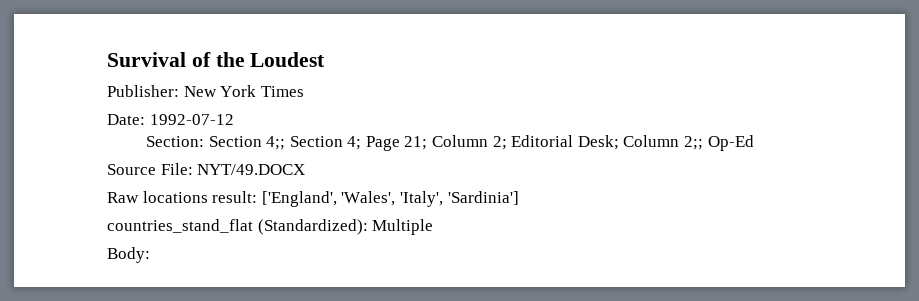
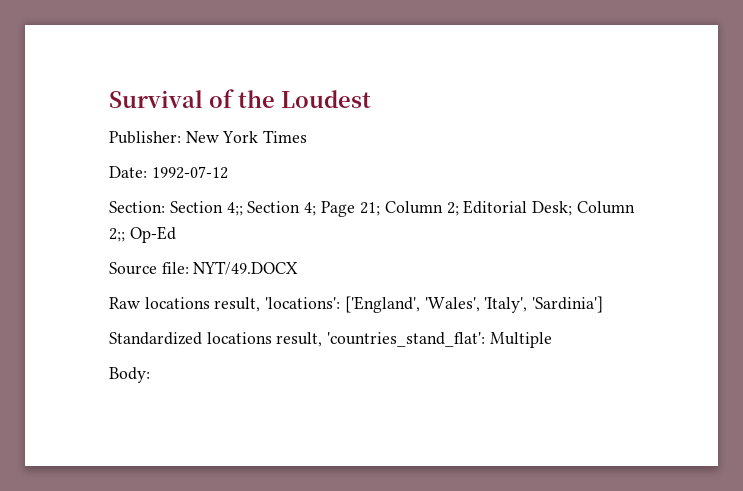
[160,163,193,175] File: -> [161,262,189,274] file:
[212,191,258,203] result: -> [214,297,341,312] result, 'locations':
[107,219,368,235] countries_stand_flat (Standardized): -> [109,332,486,347] Standardized locations result, 'countries_stand_flat':

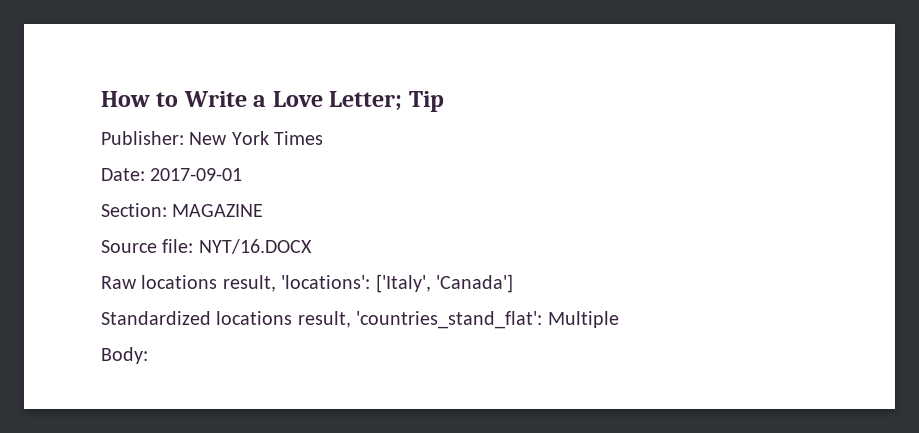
[109,89,371,108] Survival of the Loudest -> [101,91,444,112] How to Write a Love Letter; Tip
[151,166,228,179] 1992-07-12 -> [150,168,243,181] 2017-09-01
[169,200,635,217] [109,226,176,243] Section 4;; Section 4; Page 21; Column 2; Editorial Desk; Column 2;; Op-Ed -> [172,204,264,217] MAGAZINE
[193,261,299,275] NYT/49.DOCX -> [198,239,312,254] NYT/16.DOCX
[344,296,604,313] ['England', 'Wales', 'Italy', 'Sardinia'] -> [375,274,513,293] ['Italy', 'Canada']

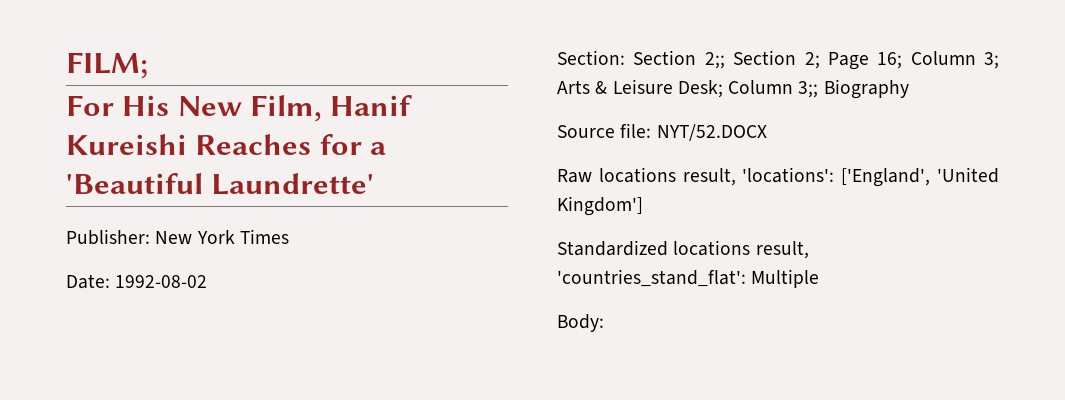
[101,91,444,112] How to Write a Love Letter; Tip -> [66,52,148,79] [66,95,413,122] [66,134,387,155] [66,173,375,195] FILM; // For His New Film, Hanif Kureishi Reaches for a 'Beautiful Laundrette'
[150,168,243,181] 2017-09-01 -> [115,275,208,288] 1992-08-02
[172,204,264,217] MAGAZINE -> [633,50,999,70] [557,79,909,99] Section 2;; Section 2; Page 16; Column 3; Arts & Leisure Desk; Column 3;; Biography
[198,239,312,254] NYT/16.DOCX -> [656,124,767,141] NYT/52.DOCX
[375,274,513,293] ['Italy', 'Canada'] -> [841,167,999,187] [557,196,643,216] ['England', 'United Kingdom']

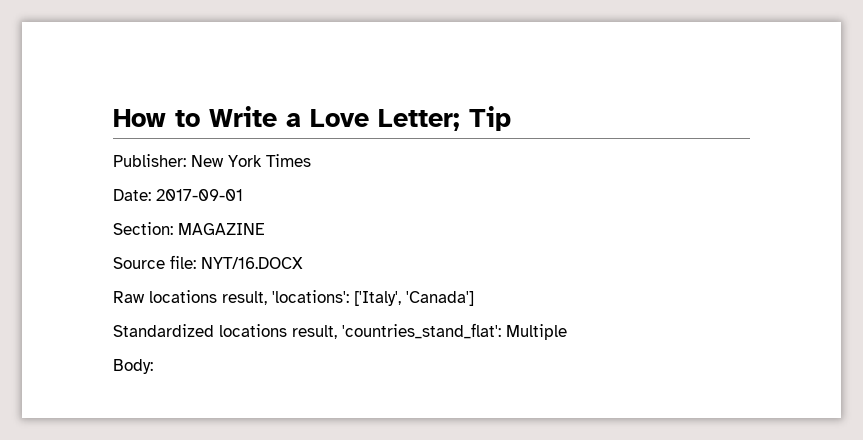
[66,52,148,79] [66,95,413,122] [66,134,387,155] [66,173,375,195] FILM; // For His New Film, Hanif Kureishi Reaches for a 'Beautiful Laundrette' -> [113,106,511,131] How to Write a Love Letter; Tip
[115,275,208,288] 1992-08-02 -> [156,189,243,201] 2017-09-01
[633,50,999,70] [557,79,909,99] Section 2;; Section 2; Page 16; Column 3; Arts & Leisure Desk; Column 3;; Biography -> [178,223,265,235] MAGAZINE
[656,124,767,141] NYT/52.DOCX -> [201,257,303,269] NYT/16.DOCX
[841,167,999,187] [557,196,643,216] ['England', 'United Kingdom'] -> [354,291,474,306] ['Italy', 'Canada']

